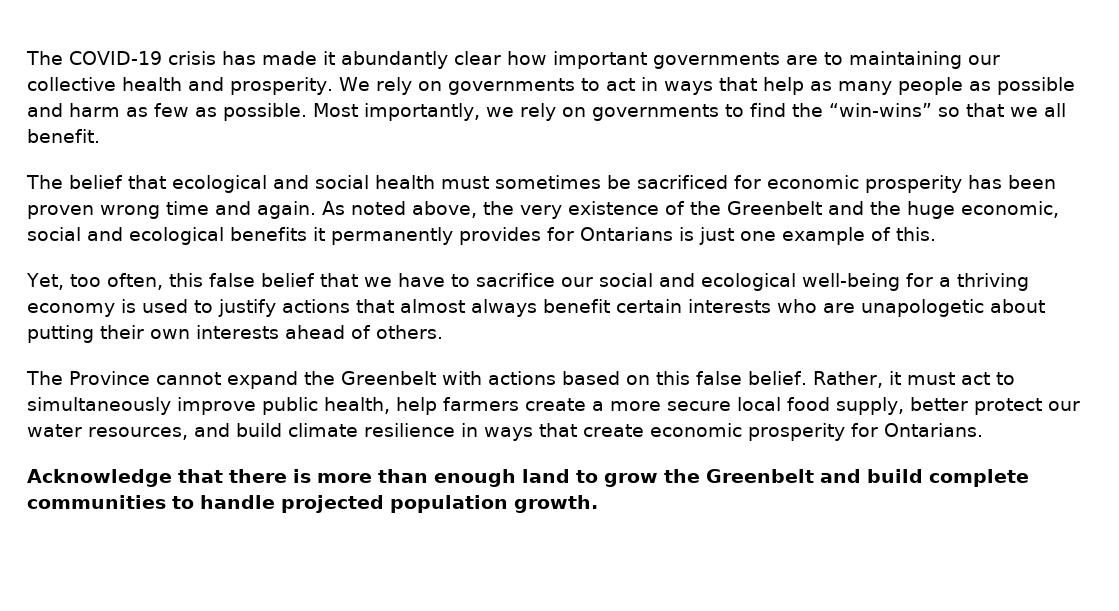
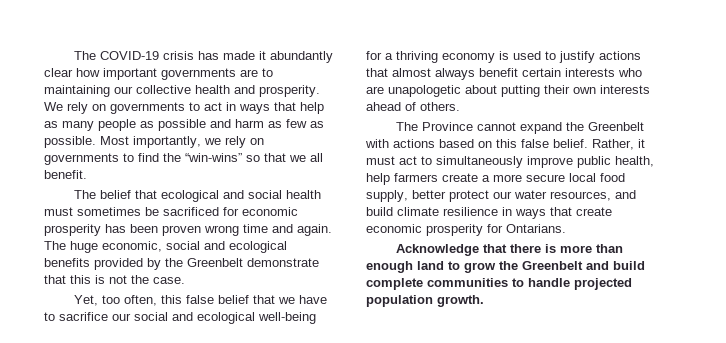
[322,201,901,219] As noted above, the very existence of the Greenbelt and the -> [44,241,66,250] The
[313,227,936,245] it permanently provides for Ontarians is just one example of this. -> [94,258,319,270] [44,275,185,284] provided by the Greenbelt demonstrate that this is not the case.

